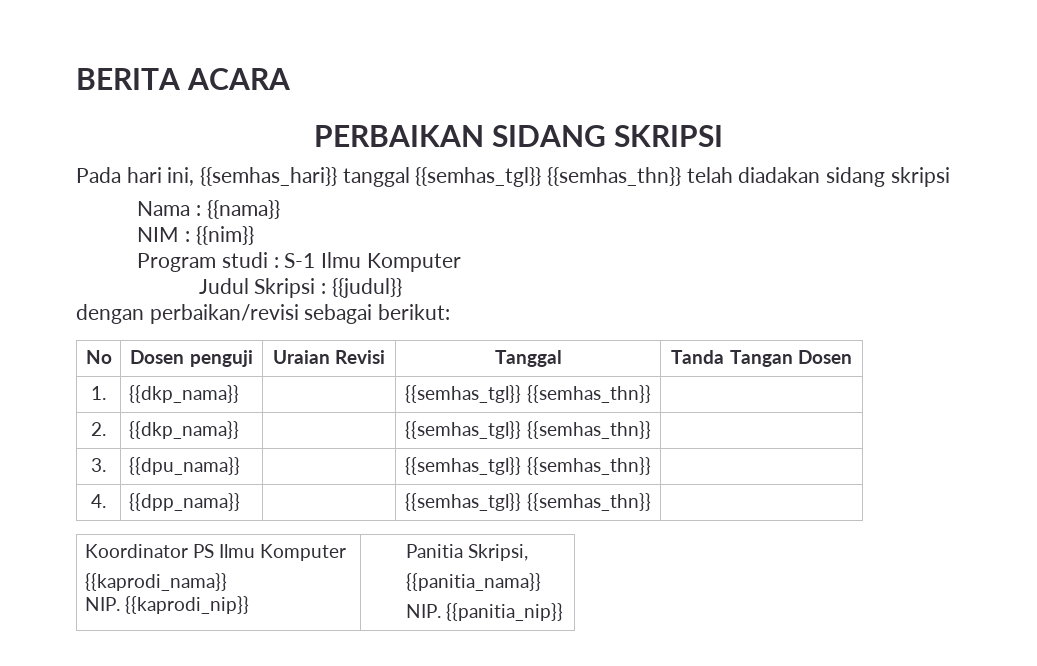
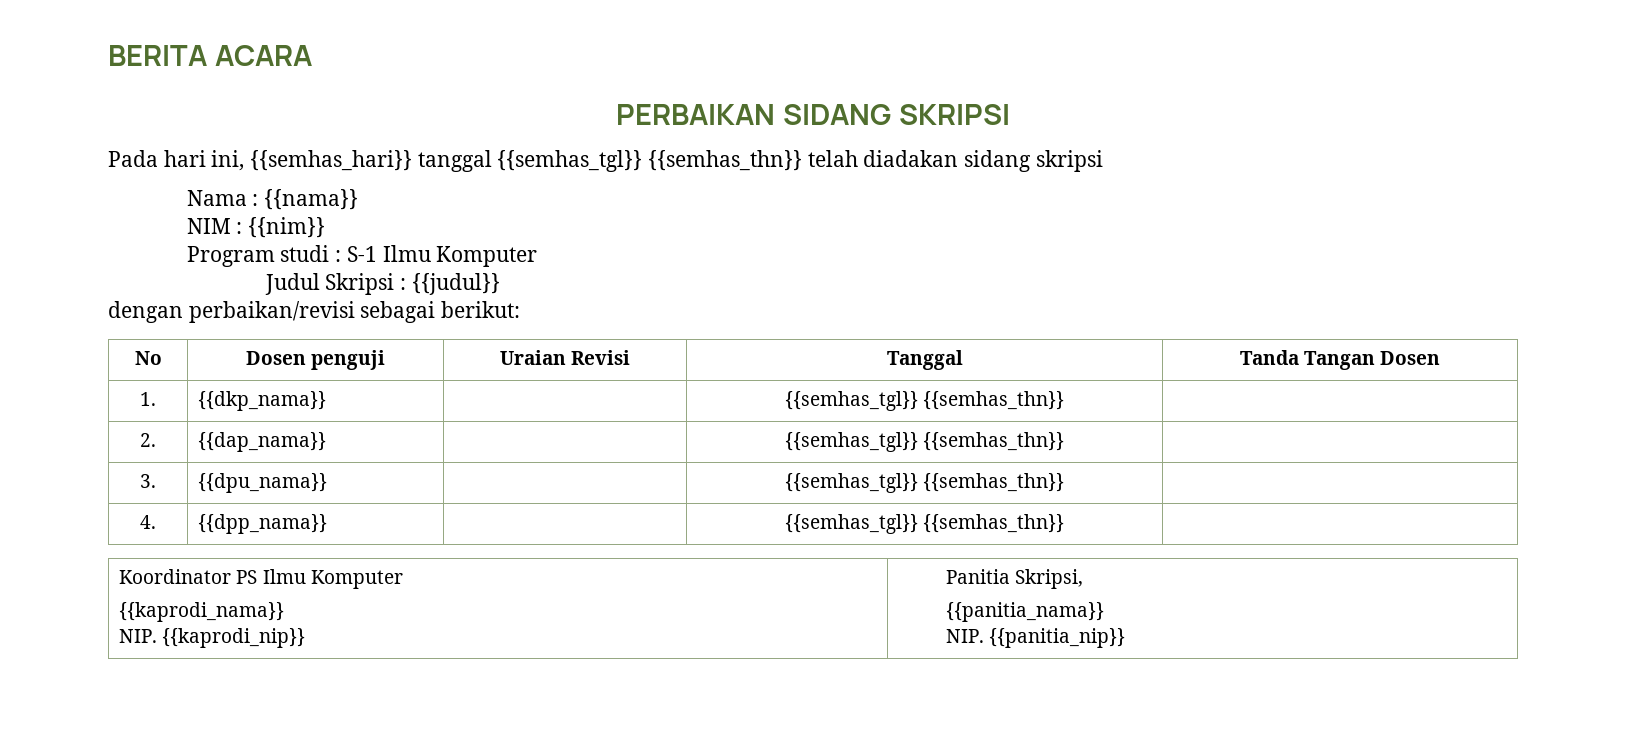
[128,421,239,439] {{dkp_nama}} -> [198,432,327,452] {{dap_nama}}

